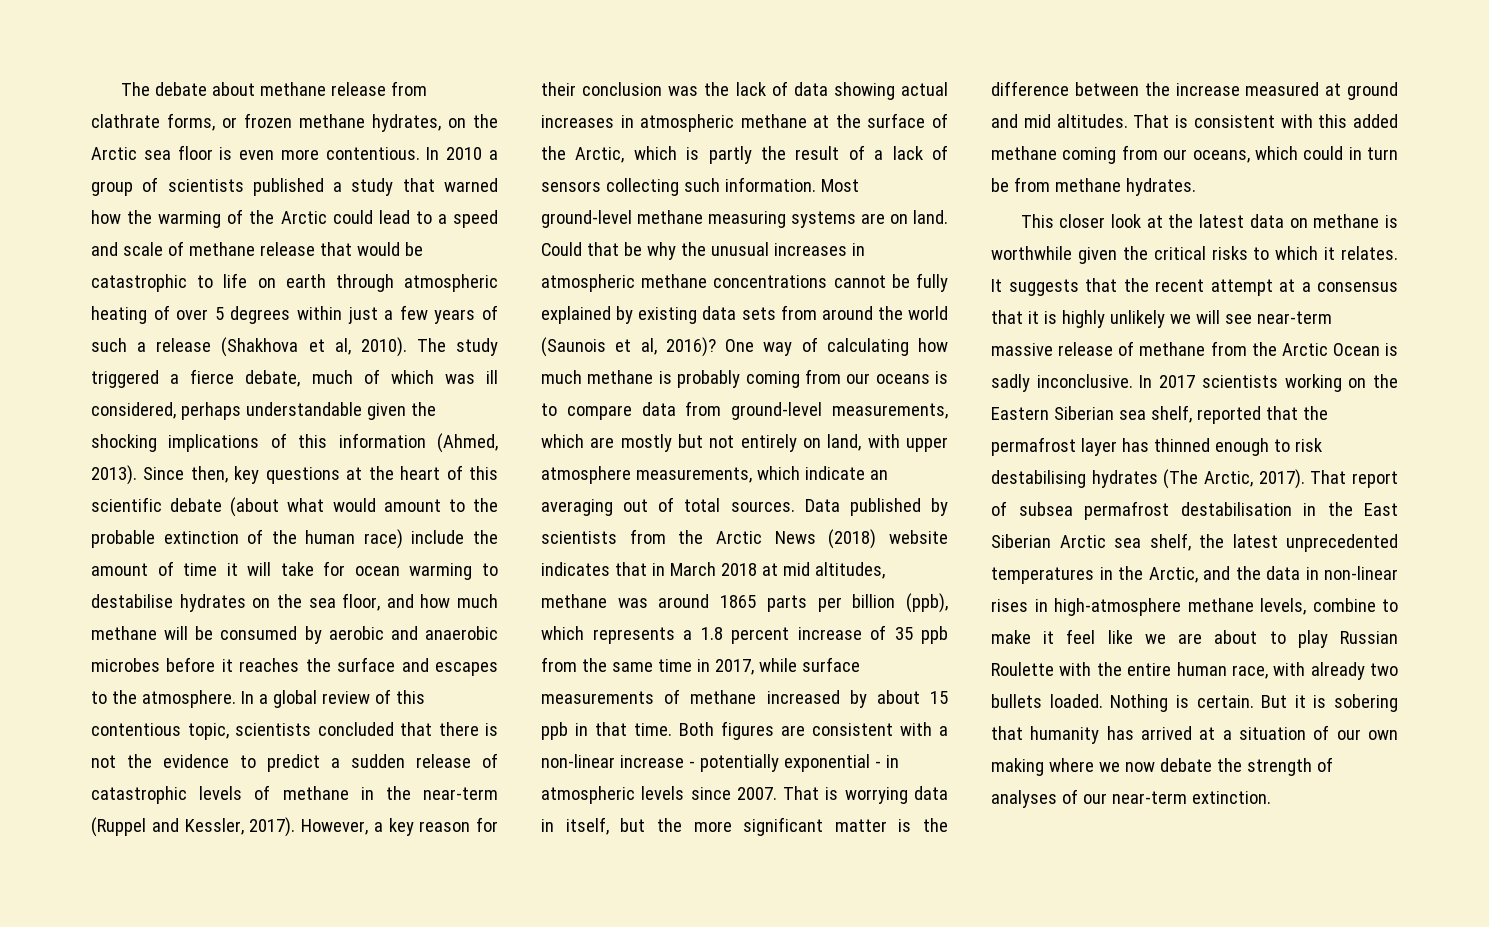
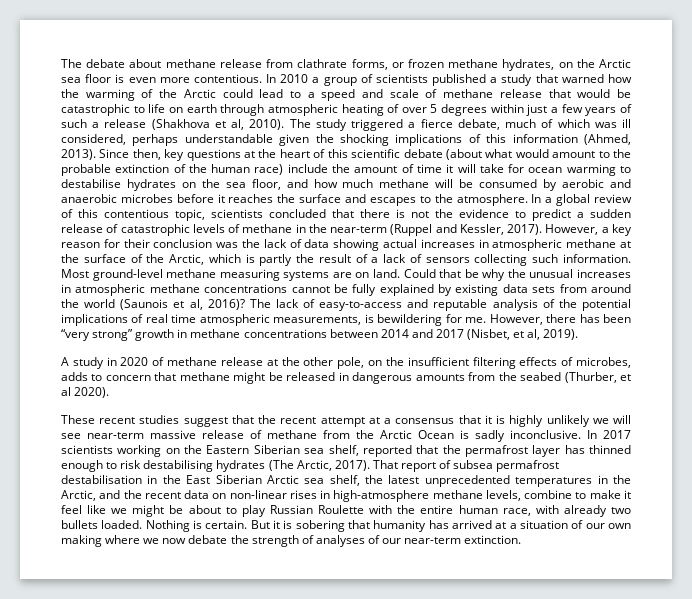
[725,337,948,356] [541,369,948,388] [541,401,948,420] [541,434,948,452] [541,466,888,484] [541,497,948,516] [541,529,948,549] [541,562,885,579] [541,593,948,613] [541,625,948,644] [541,657,860,675] [541,689,948,708] [541,721,948,740] [541,754,899,772] [541,786,948,804] [541,817,948,836] [991,81,1398,100] [991,114,1398,128] [991,145,1398,164] [991,177,1196,196] [1020,214,1398,228] [991,246,1398,264] [991,279,1079,296] One way of calculating how much methane is probably coming from our oceans is to compare data from ground-level measurements, which are mostly but not entirely on land, with upper atmosphere measurements, which indicate an averaging out of total sources. Data published by scientists from the Arctic News (2018) website indicates that in March 2018 at mid altitudes, methane was around 1865 parts per billion (ppb), which represents a 1.8 percent increase of 35 ppb from the same time in 2017, while surface measurements of methane increased by about 15 ppb in that time. Both figures are consistent with a non-linear increase - potentially exponential - in atmospheric levels since 2007. That is worrying data in itself, but the more significant matter is the difference between the increase measured at ground and mid altitudes. That is consistent with this added methane coming from our oceans, which could in turn be from methane hydrates. // This closer look at the latest data on methane is worthwhile given the critical risks to which it relates. It suggests -> [249,299,631,311] [61,314,631,326] [61,329,579,341] [61,357,631,369] [61,372,631,384] [61,387,110,398] [61,415,228,427] The lack of easy-to-access and reputable analysis of the potential implications of real time atmospheric measurements, is bewildering for me. However, there has been “very strong” growth in methane concentrations between 2014 and 2017 (Nisbet, et al, 2019). // A study in 2020 of methane release at the other pole, on the insufficient filtering effects of microbes, adds to concern that methane might be released in dangerous amounts from the seabed (Thurber, et al 2020). // These recent studies suggest
[1266,566,1319,580] data in -> [144,490,227,499] recent data on
[1178,633,1203,644] are -> [132,505,184,517] might be

